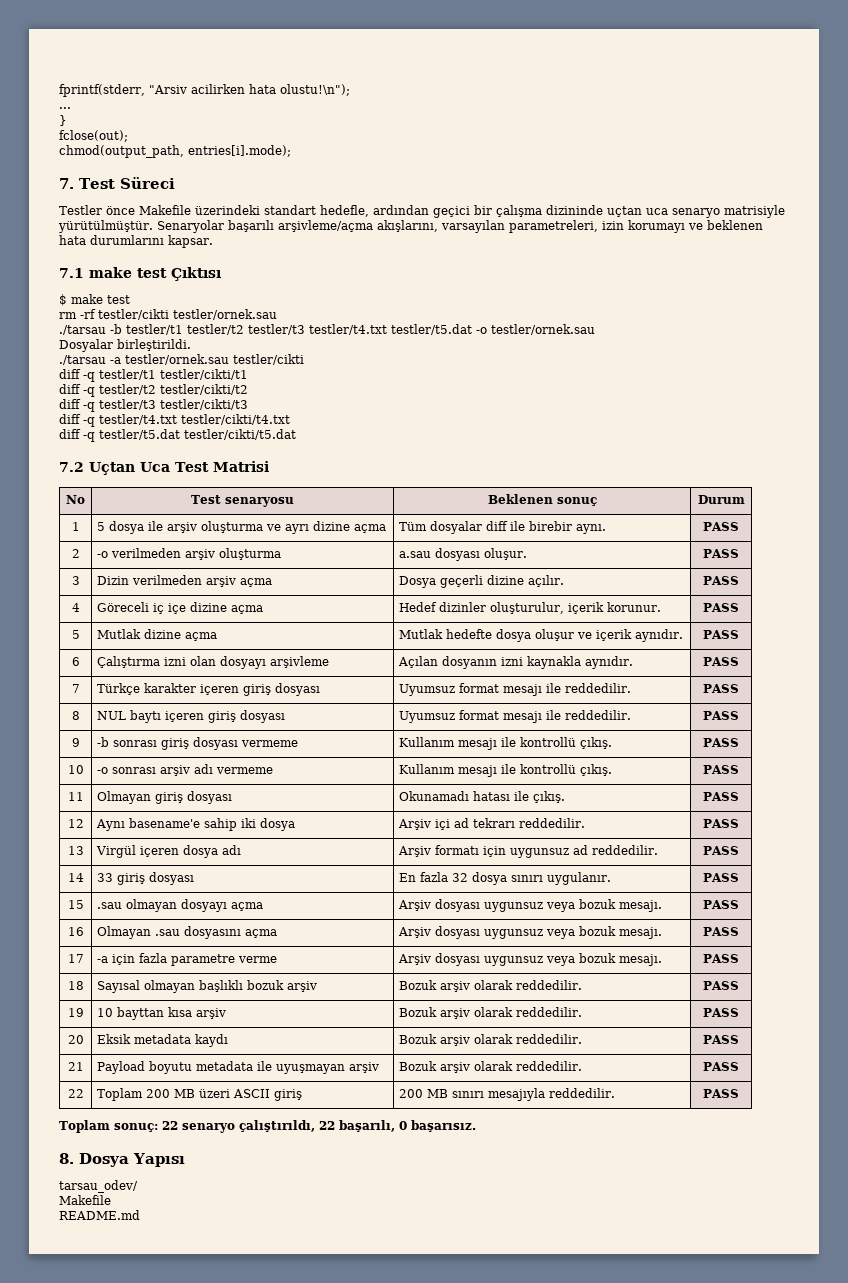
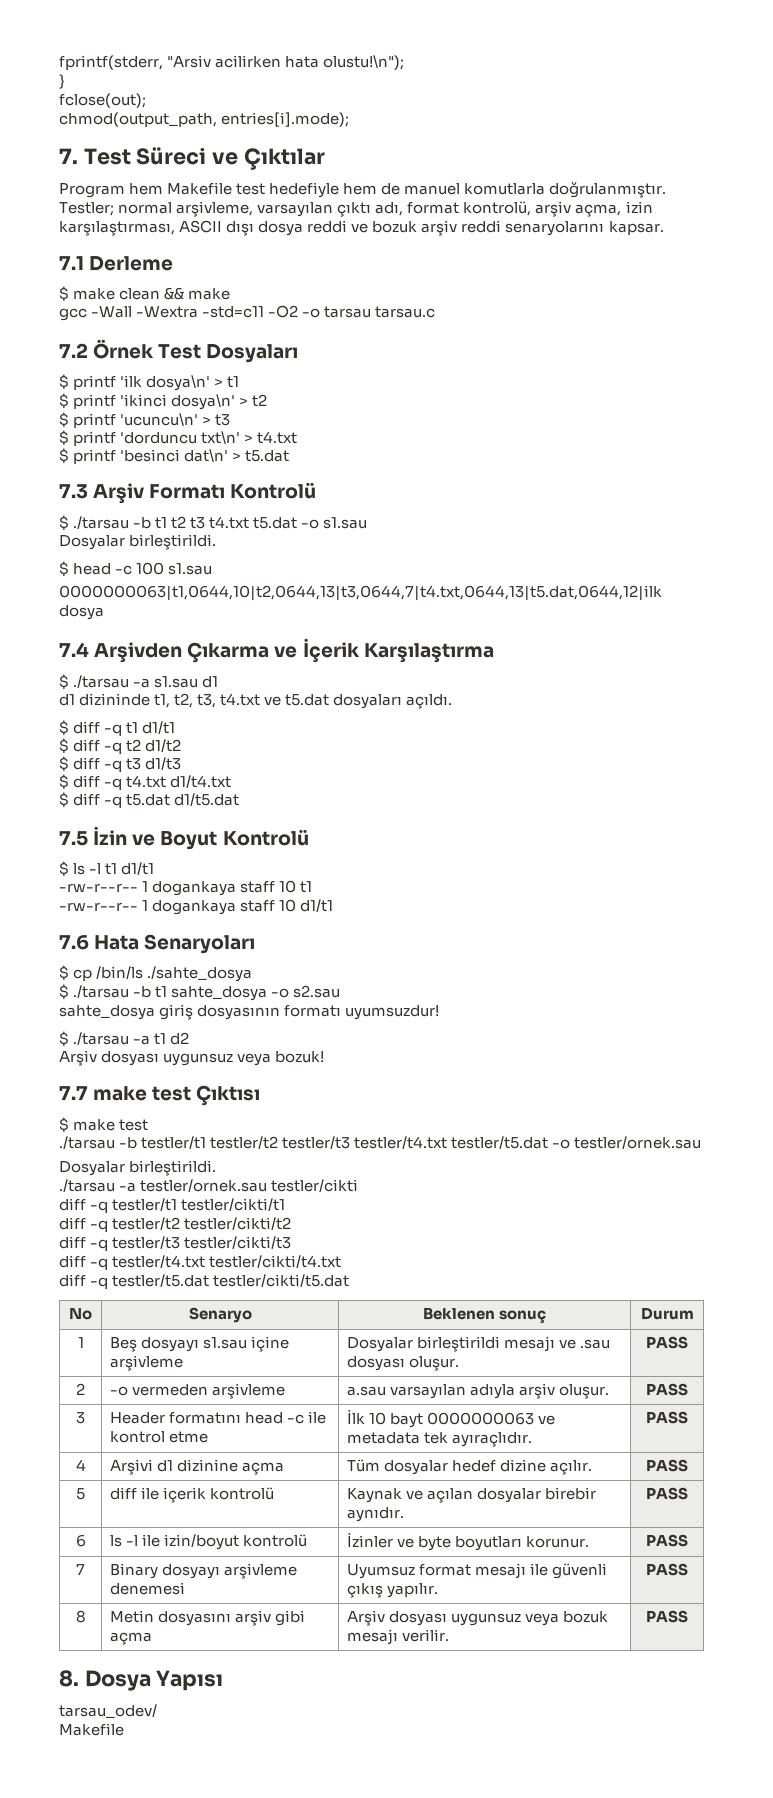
[59,107,71,109] // ... -> (405, 62) none
[59,205,785,218] [58,220,763,233] [59,235,213,248] [59,268,84,278] // Testler önce Makefile üzerindeki standart hedefle, ardından geçici bir çalışma dizininde uçtan uca senaryo matrisiyle yürütülmüştür. Senaryolar başarılı arşivleme/açma akışlarını, varsayılan parametreleri, izin korumayı ve beklenen hata durumlarını kapsar. // 7.1 -> [212,148,325,170] [59,181,667,198] [59,201,653,217] [59,220,664,236] [59,256,174,271] [59,286,231,301] [59,305,436,321] [59,339,299,363] [59,374,240,391] [59,393,268,410] [59,412,231,428] [59,430,298,446] [59,448,290,464] [59,482,317,504] [59,515,368,530] [59,534,217,550] [59,561,213,576] [59,585,662,600] [59,605,104,620] [59,638,494,663] [59,674,219,689] [59,693,453,709] [59,720,176,736] [59,738,182,754] [59,756,182,772] [59,774,232,790] [59,792,240,808] [59,826,309,850] [59,861,155,876] [59,880,313,896] [59,899,334,915] [59,934,256,954] [59,965,253,982] [59,984,341,1001] [59,1004,440,1020] [59,1031,190,1046] [59,1050,325,1066] [59,1086,88,1100] ve Çıktılar // Program hem Makefile test hedefiyle hem de manuel komutlarla doğrulanmıştır. Testler; normal arşivleme, varsayılan çıktı adı, format kontrolü, arşiv açma, izin karşılaştırması, ASCII dışı dosya reddi ve bozuk arşiv reddi senaryolarını kapsar. // 7.1 Derleme // $ make clean && make // gcc -Wall -Wextra -std=c11 -O2 -o tarsau tarsau.c // 7.2 Örnek Test Dosyaları // $ printf 'ilk dosya\n' > t1 // $ printf 'ikinci dosya\n' > t2 // $ printf 'ucuncu\n' > t3 // $ printf 'dorduncu txt\n' > t4.txt // $ printf 'besinci dat\n' > t5.dat // 7.3 Arşiv Formatı Kontrolü // $ ./tarsau -b t1 t2 t3 t4.txt t5.dat -o s1.sau // Dosyalar birleştirildi. // $ head -c 100 s1.sau // 0000000063|t1,0644,10|t2,0644,13|t3,0644,7|t4.txt,0644,13|t5.dat,0644,12|ilk dosya // 7.4 Arşivden Çıkarma ve İçerik Karşılaştırma // $ ./tarsau -a s1.sau d1 // d1 dizininde t1, t2, t3, t4.txt ve t5.dat dosyaları açıldı. // $ diff -q t1 d1/t1 // $ diff -q t2 d1/t2 // $ diff -q t3 d1/t3 // $ diff -q t4.txt d1/t4.txt // $ diff -q t5.dat d1/t5.dat // 7.5 İzin ve Boyut Kontrolü // $ ls -l t1 d1/t1 // -rw-r--r-- 1 dogankaya staff 10 t1 // -rw-r--r-- 1 dogankaya staff 10 d1/t1 // 7.6 Hata Senaryoları // $ cp /bin/ls ./sahte_dosya // $ ./tarsau -b t1 sahte_dosya -o s2.sau // sahte_dosya giriş dosyasının formatı uyumsuzdur! // $ ./tarsau -a t1 d2 // Arşiv dosyası uygunsuz veya bozuk! // 7.7
[59,309,277,320] // rm -rf testler/cikti testler/ornek.sau -> (149, 1125) none
[59,461,269,475] // 7.2 Uçtan Uca Test Matrisi -> (350, 1280) none
[191,495,294,507] Test senaryosu -> [188,1307,252,1323] Senaryo
[97,521,387,534] [399,521,607,534] [703,522,739,531] [71,549,80,558] [97,548,282,560] [399,548,528,561] [703,549,739,558] [71,576,80,585] [97,575,273,587] [399,575,565,588] [703,576,739,585] [71,603,80,612] [97,602,264,614] [399,602,662,614] [703,603,739,612] [71,630,80,639] [97,629,218,641] [399,629,684,642] [703,630,739,639] [71,657,80,666] [97,656,330,669] [398,656,634,669] [703,657,739,666] [71,684,80,693] [97,683,321,696] [399,683,632,696] 5 dosya ile arşiv oluşturma ve ayrı dizine açma | Tüm dosyalar diff ile birebir aynı. | PASS // 2 | -o verilmeden arşiv oluşturma | a.sau dosyası oluşur. | PASS // 3 | Dizin verilmeden arşiv açma | Dosya geçerli dizine açılır. | PASS // 4 | Göreceli iç içe dizine açma | Hedef dizinler oluşturulur, içerik korunur. | PASS // 5 | Mutlak dizine açma | Mutlak hedefte dosya oluşur ve içerik aynıdır. | PASS // 6 | Çalıştırma izni olan dosyayı arşivleme | Açılan dosyanın izni kaynakla aynıdır. | PASS // 7 | Türkçe karakter içeren giriş dosyası | Uyumsuz format mesajı ile reddedilir. -> [110,1336,290,1352] [110,1355,184,1371] [347,1336,611,1352] [347,1356,460,1371] [646,1336,688,1349] [76,1383,85,1395] [110,1383,286,1399] [347,1383,610,1399] [646,1383,688,1396] [76,1412,85,1424] [110,1411,327,1424] [110,1431,209,1443] [347,1410,556,1428] [347,1432,533,1447] [646,1411,688,1424] [75,1459,86,1471] [110,1459,285,1475] [347,1459,593,1475] [646,1459,688,1472] [76,1488,85,1500] [110,1487,275,1503] [347,1487,597,1503] [347,1507,405,1522] [646,1487,688,1500] [75,1534,86,1547] [110,1534,308,1550] [347,1533,590,1551] [646,1534,688,1547] [76,1564,85,1575] [110,1563,298,1579] [110,1582,186,1595] [347,1563,608,1579] [347,1583,439,1598] Beş dosyayı s1.sau içine arşivleme | Dosyalar birleştirildi mesajı ve .sau dosyası oluşur. | PASS // 2 | -o vermeden arşivleme | a.sau varsayılan adıyla arşiv oluşur. | PASS // 3 | Header formatını head -c ile kontrol etme | İlk 10 bayt 0000000063 ve metadata tek ayıraçlıdır. | PASS // 4 | Arşivi d1 dizinine açma | Tüm dosyalar hedef dizine açılır. | PASS // 5 | diff ile içerik kontrolü | Kaynak ve açılan dosyalar birebir aynıdır. | PASS // 6 | ls -l ile izin/boyut kontrolü | İzinler ve byte boyutları korunur. | PASS // 7 | Binary dosyayı arşivleme denemesi | Uyumsuz format mesajı ile güvenli çıkış yapılır.
[97,710,286,723] [399,710,632,723] [703,711,739,720] [71,738,80,747] [97,737,299,750] [399,737,613,750] [703,738,739,747] [67,765,84,774] [97,764,274,776] [399,764,613,777] [703,765,739,774] [67,792,84,801] [97,791,233,804] [399,791,566,803] [703,792,739,801] [67,819,84,828] [96,818,296,831] [398,818,586,830] [703,819,739,828] [67,846,84,855] [96,845,242,858] [398,845,659,858] [703,846,739,855] [67,873,84,882] [97,872,195,885] [399,872,612,885] [703,873,739,882] [67,900,84,909] [97,899,264,912] [398,899,663,912] [703,900,739,909] [67,927,84,936] [97,926,278,939] [398,926,663,939] [703,927,739,936] [67,954,84,963] [97,953,278,966] [398,953,663,966] [703,954,739,963] [67,981,84,990] [97,980,318,993] [399,980,583,992] [703,981,739,990] [67,1008,84,1017] [97,1007,227,1020] [399,1007,583,1019] [703,1008,739,1017] [67,1035,84,1044] [97,1034,229,1047] [399,1034,583,1046] [703,1035,739,1044] [67,1062,84,1071] [97,1061,380,1074] [399,1061,583,1073] [703,1062,739,1071] [67,1089,84,1098] [97,1088,303,1101] [399,1088,616,1101] [703,1089,739,1098] [59,1120,476,1133] NUL baytı içeren giriş dosyası | Uyumsuz format mesajı ile reddedilir. | PASS // 9 | -b sonrası giriş dosyası vermeme | Kullanım mesajı ile kontrollü çıkış. | PASS // 10 | -o sonrası arşiv adı vermeme | Kullanım mesajı ile kontrollü çıkış. | PASS // 11 | Olmayan giriş dosyası | Okunamadı hatası ile çıkış. | PASS // 12 | Aynı basename'e sahip iki dosya | Arşiv içi ad tekrarı reddedilir. | PASS // 13 | Virgül içeren dosya adı | Arşiv formatı için uygunsuz ad reddedilir. | PASS // 14 | 33 giriş dosyası | En fazla 32 dosya sınırı uygulanır. | PASS // 15 | .sau olmayan dosyayı açma | Arşiv dosyası uygunsuz veya bozuk mesajı. | PASS // 16 | Olmayan .sau dosyasını açma | Arşiv dosyası uygunsuz veya bozuk mesajı. | PASS // 17 | -a için fazla parametre verme | Arşiv dosyası uygunsuz veya bozuk mesajı. | PASS // 18 | Sayısal olmayan başlıklı bozuk arşiv | Bozuk arşiv olarak reddedilir. | PASS // 19 | 10 bayttan kısa arşiv | Bozuk arşiv olarak reddedilir. | PASS // 20 | Eksik metadata kaydı | Bozuk arşiv olarak reddedilir. | PASS // 21 | Payload boyutu metadata ile uyuşmayan arşiv | Bozuk arşiv olarak reddedilir. | PASS // 22 | Toplam 200 MB üzeri ASCII giriş | 200 MB sınırı mesajıyla reddedilir. | PASS // Toplam sonuç: 22 senaryo çalıştırıldı, 22 başarılı, 0 başarısız. -> [110,1610,306,1626] [110,1632,153,1645] [347,1610,609,1626] [347,1629,450,1645] [646,1610,688,1623] Metin dosyasını arşiv gibi açma | Arşiv dosyası uygunsuz veya bozuk mesajı verilir. | PASS
[59,1210,140,1220] // README.md -> (124, 1729) none

